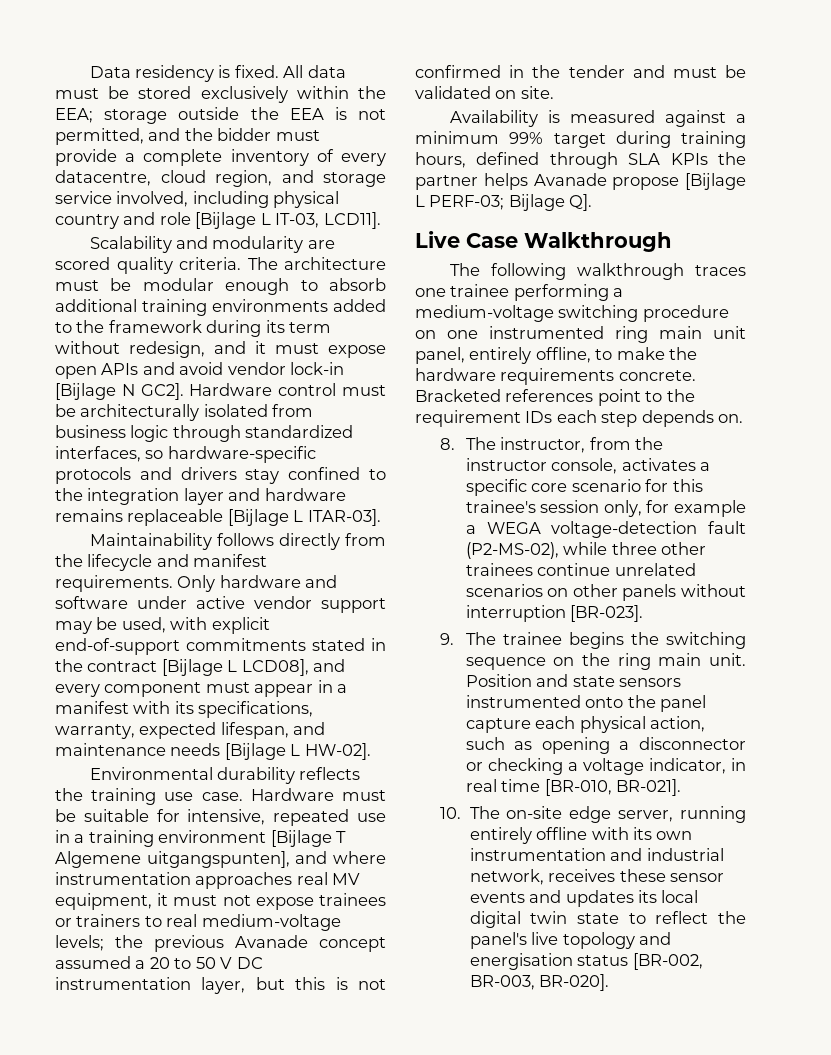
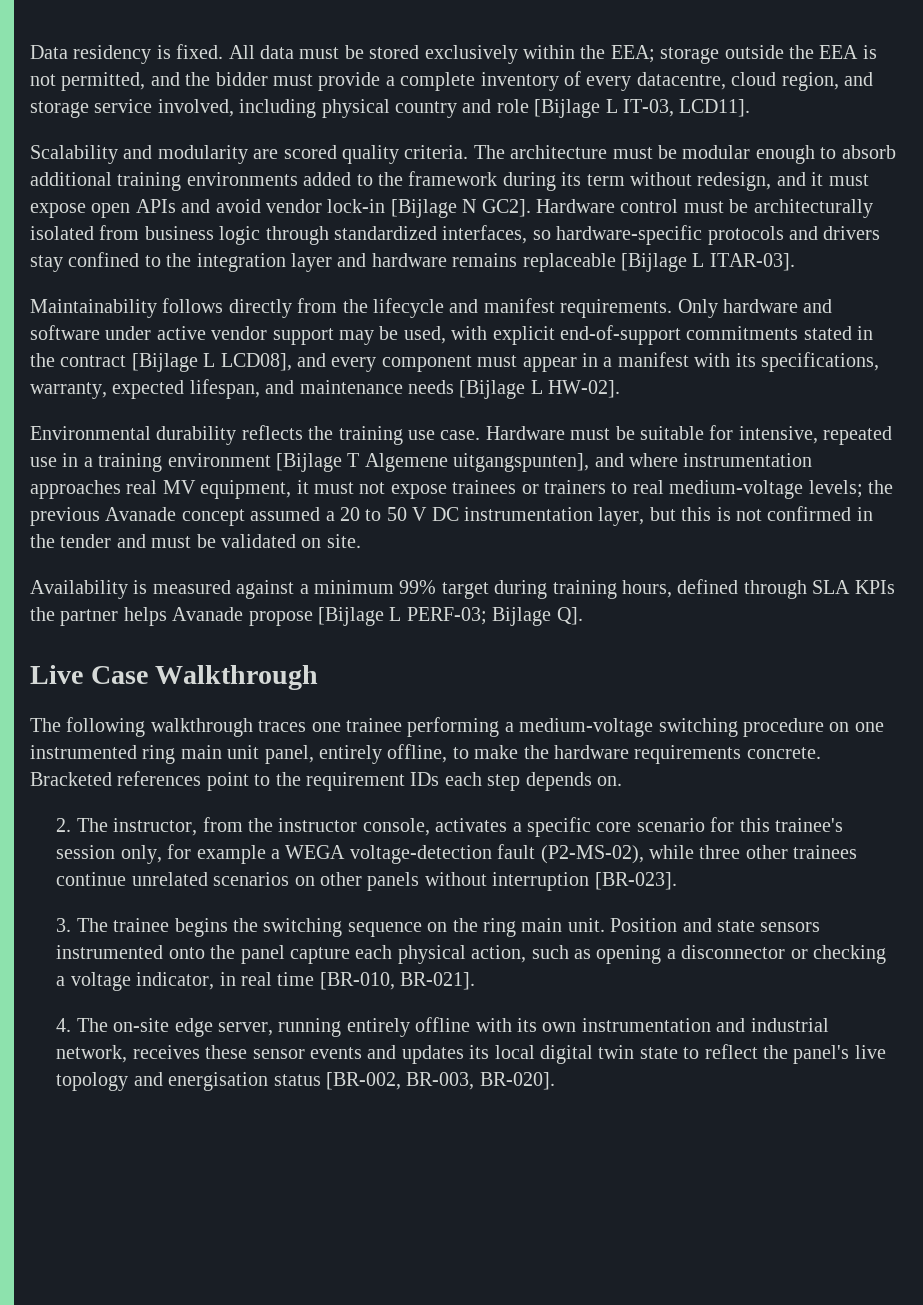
[440,438,456,450] 8. -> [56,818,72,832] 2.
[440,633,455,645] 9. -> [56,918,72,932] 3.
[440,807,462,819] 10. -> [56,1018,72,1032] 4.

